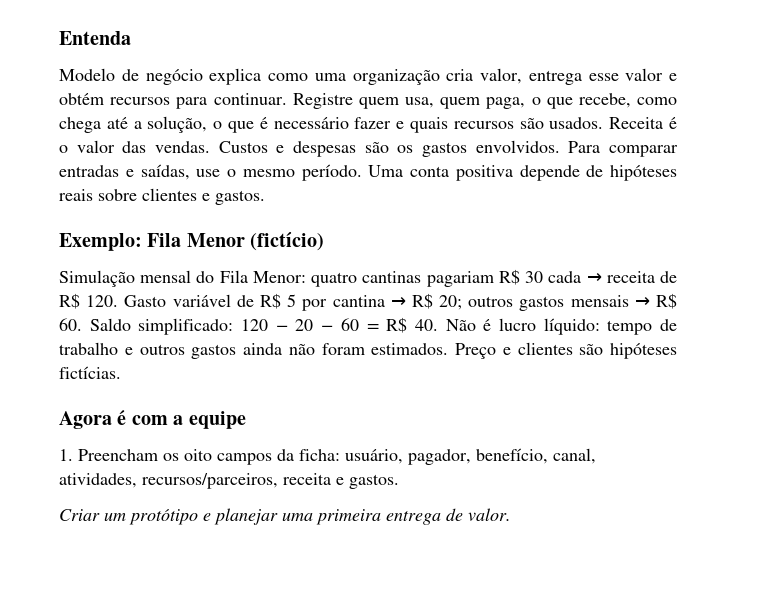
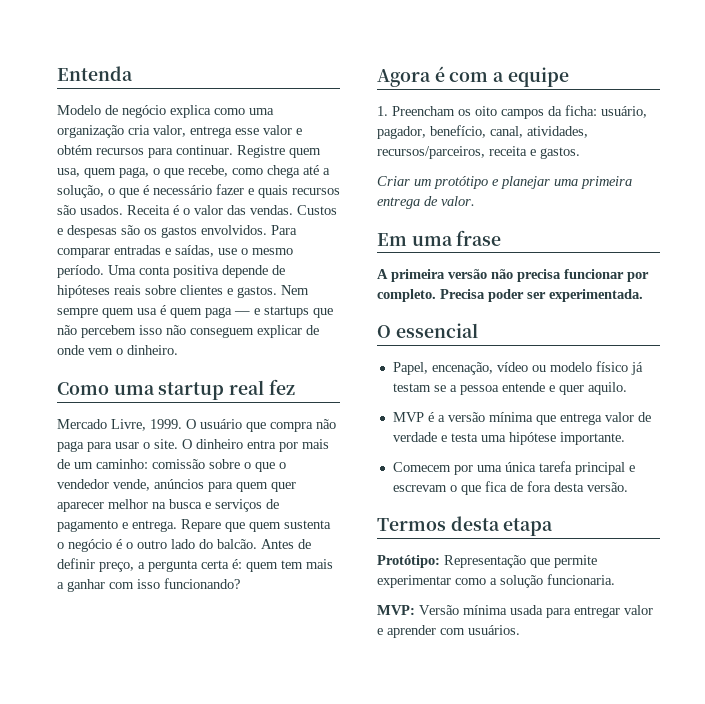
[59,231,325,251] [59,269,678,287] [59,293,677,311] [59,317,677,335] [59,342,677,359] [59,366,121,379] // Exemplo: Fila Menor (fictício) // Simulação mensal do Fila Menor: quatro cantinas pagariam R$ 30 cada → receita de R$ 120. Gasto variável de R$ 5 por cantina → R$ 20; outros gastos mensais → R$ 60. Saldo simplificado: 120 − 20 − 60 = R$ 40. Não é lucro líquido: tempo de trabalho e outros gastos ainda não foram estimados. Preço e clientes são hipóteses fictícias. -> [281,285,309,295] [57,305,333,318] [57,325,319,338] [57,345,178,355] [57,379,295,400] [57,419,336,432] [57,439,329,452] [57,459,286,472] [57,479,296,492] [57,499,279,512] [57,519,331,532] [57,539,311,552] [57,558,333,572] [57,578,240,592] Nem sempre quem usa é quem paga — e startups que não percebem isso não conseguem explicar de onde vem o dinheiro. // Como uma startup real fez // Mercado Livre, 1999. O usuário que compra não paga para usar o site. O dinheiro entra por mais de um caminho: comissão sobre o que o vendedor vende, anúncios para quem quer aparecer melhor na busca e serviços de pagamento e entrega. Repare que quem sustenta o negócio é o outro lado do balcão. Antes de definir preço, a pergunta certa é: quem tem mais a ganhar com isso funcionando?
(511, 514) none -> [377,230,502,246] [377,269,649,282] [377,289,643,302] [377,323,478,338] [392,361,643,375] [392,382,627,395] [392,412,651,425] [392,432,625,445] [392,461,635,475] [392,481,628,495] [377,516,554,536] [377,555,597,568] [377,574,615,588] [377,605,653,618] [377,625,520,638] // Em uma frase // A primeira versão não precisa funcionar por completo. Precisa poder ser experimentada. // O essencial // Papel, encenação, vídeo ou modelo físico já testam se a pessoa entende e quer aquilo. // MVP é a versão mínima que entrega valor de verdade e testa uma hipótese importante. // Comecem por uma única tarefa principal e escrevam o que fica de fora desta versão. // Termos desta etapa // Protótipo: Representação que permite experimentar como a solução funcionaria. // MVP: Versão mínima usada para entregar valor e aprender com usuários.

